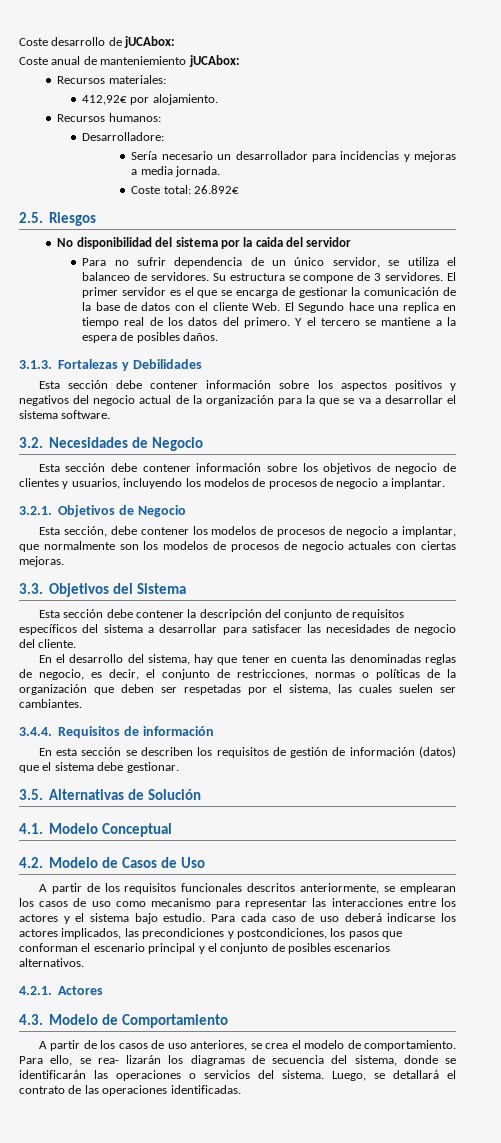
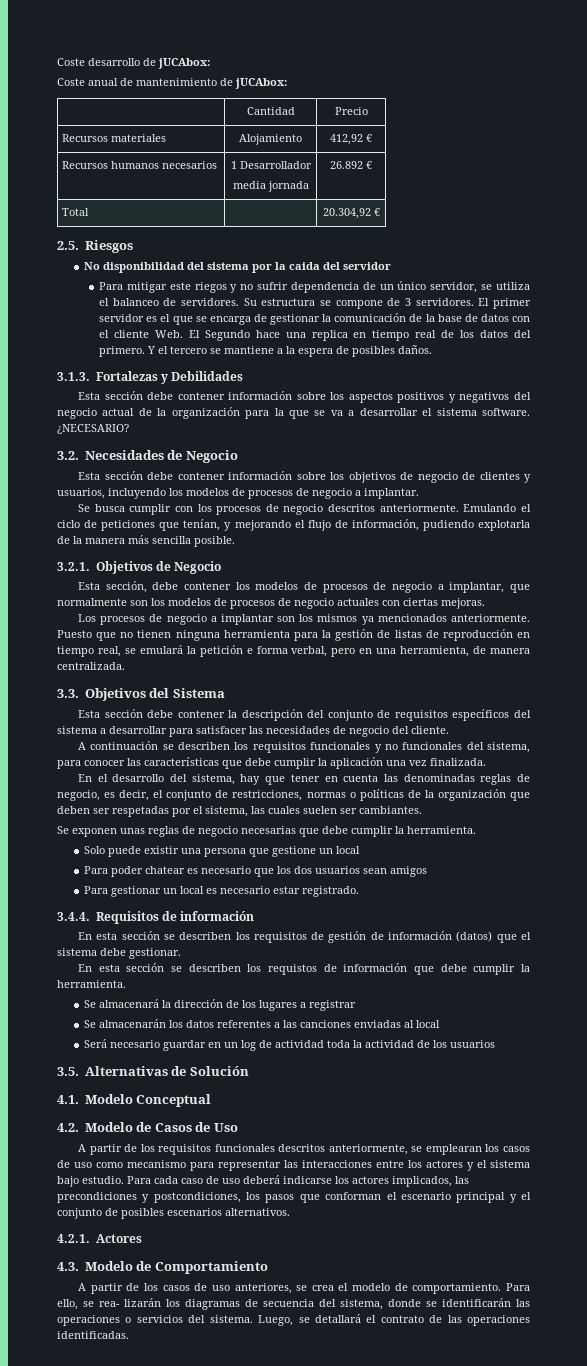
[100,55,240,67] [57,75,166,84] [82,94,218,105] [57,113,161,122] [82,132,165,141] [131,151,456,162] [131,166,221,177] [131,185,240,194] manteniemiento jUCAbox: // Recursos materiales: // 412,92€ por alojamiento. // Recursos humanos: // Desarrolladore: // Sería necesario un desarrollador para incidencias y mejoras a media jornada. // Coste total: 26.892€ -> [136,78,287,89] [246,107,295,115] [334,107,368,115] [61,134,166,142] [239,134,302,145] [330,134,372,145] [61,161,217,169] [230,161,312,169] [232,181,309,192] [330,161,372,169] [61,208,89,216] [322,208,380,219] mantenimiento de jUCAbox: // | Cantidad | Precio // Recursos materiales | Alojamiento | 412,92 € // Recursos humanos necesarios | 1 Desarrollador // media jornada | 26.892 € // Total | | 20.304,92 €
(107, 262) none -> [126,282,238,293] mitigar este riegos y
(111, 414) none -> [57,424,129,434] ¿NECESARIO?
(446, 483) none -> [78,504,531,515] [57,519,530,531] [57,535,235,547] // Se busca cumplir con los procesos de negocio descritos anteriormente. Emulando el ciclo de peticiones que tenían, y mejorando el flujo de información, pudiendo explotarla de la manera más sencilla posible.
(64, 561) none -> [78,614,530,625] [57,629,530,641] [57,645,530,657] [57,662,125,670] // Los procesos de negocio a implantar son los mismos ya mencionados anteriormente. Puesto que no tienen ninguna herramienta para la gestión de listas de reproducción en tiempo real, se emulará la petición e forma verbal, pero en una herramienta, de manera centralizada.
(77, 643) none -> [78,741,530,753] [57,757,486,769] // A continuación se describen los requisitos funcionales y no funcionales del sistema, para conocer las características que debe cumplir la aplicación una vez finalizada.
(82, 703) none -> [57,826,476,837] [84,846,361,857] [84,866,428,877] [84,886,360,897] // Se exponen unas reglas de negocio necesarias que debe cumplir la herramienta. // Solo puede existir una persona que gestione un local // Para poder chatear es necesario que los dos usuarios sean amigos // Para gestionar un local es necesario estar registrado.
(179, 767) none -> [78,963,530,975] [57,980,126,988] [84,999,357,1011] [84,1019,441,1028] [84,1039,496,1051] // En esta sección se describen los requistos de información que debe cumplir la herramienta. // Se almacenará la dirección de los lugares a registrar // Se almacenarán los datos referentes a las canciones enviadas al local // Será necesario guardar en un log de actividad toda la actividad de los usuarios

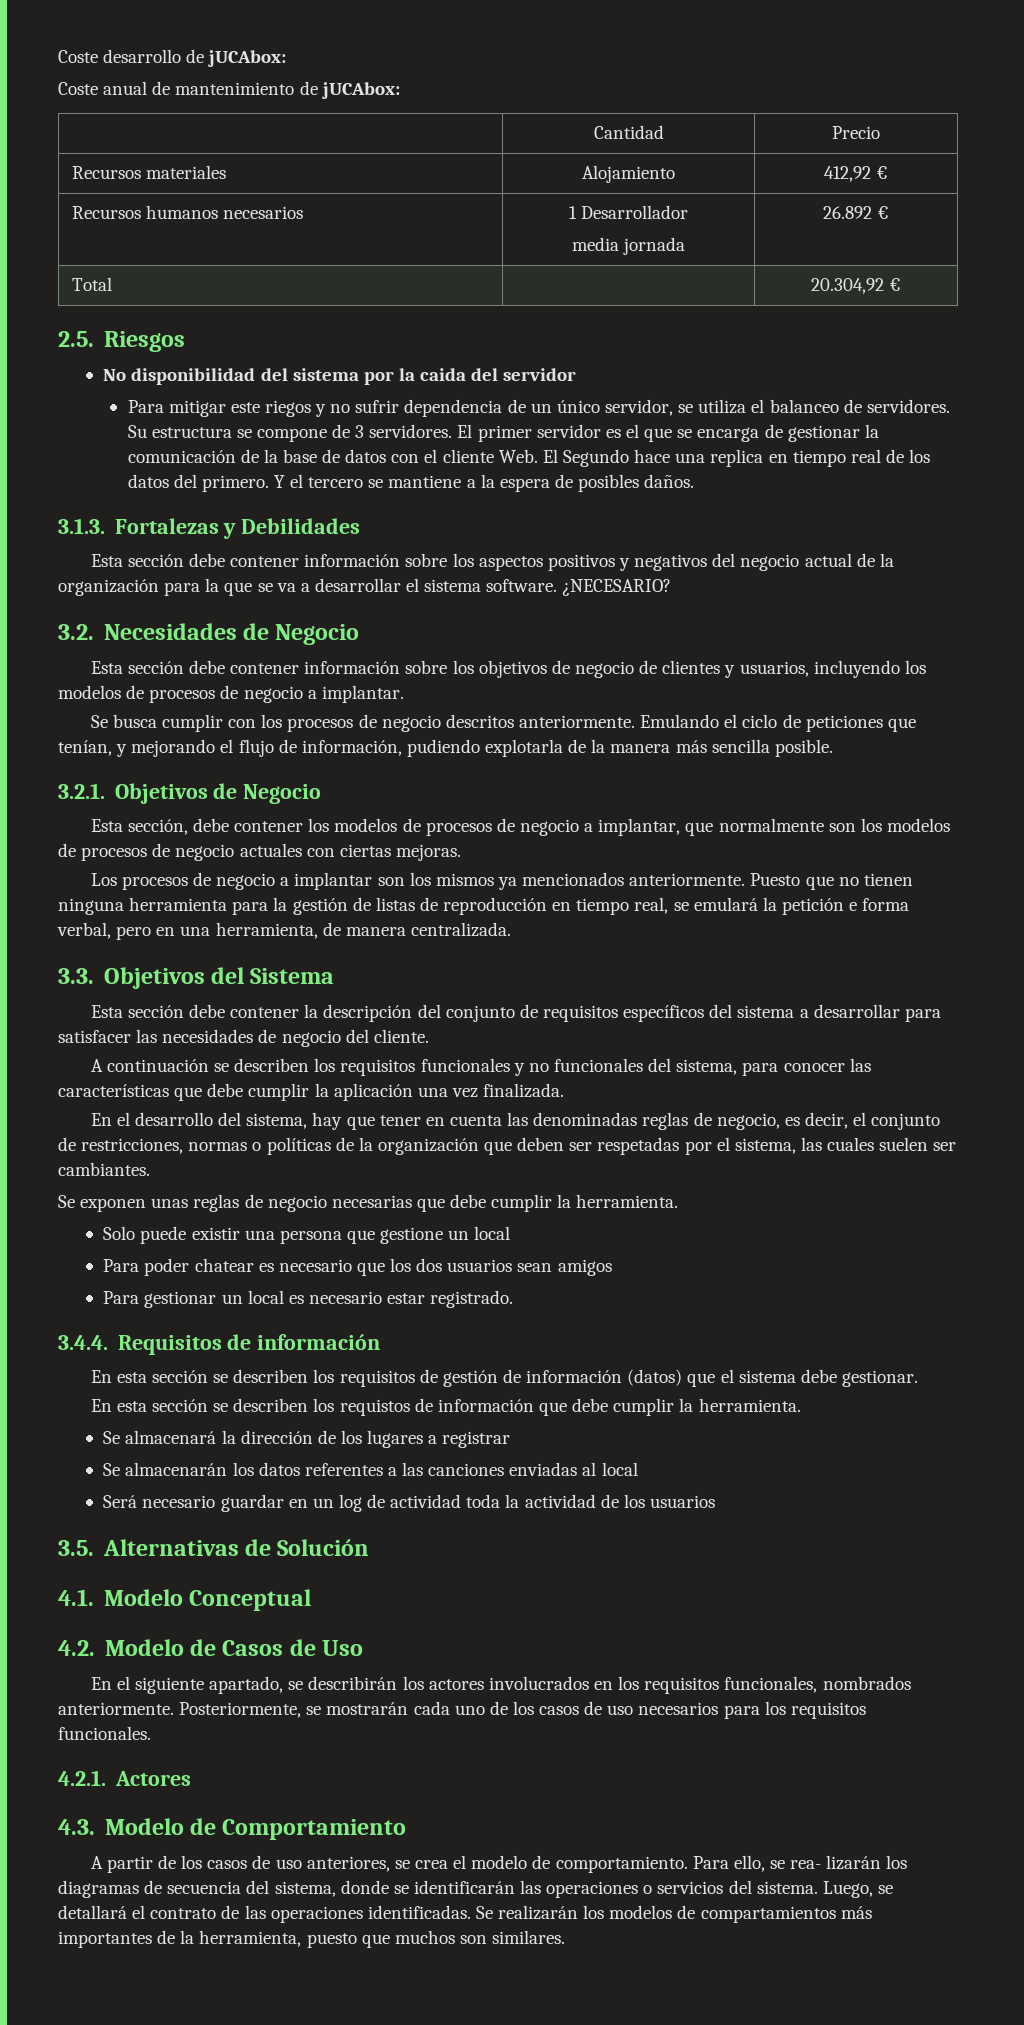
[78,1144,530,1155] [57,1160,530,1171] [57,1175,469,1187] [57,1192,532,1203] [57,1208,290,1219] A partir de los requisitos funcionales descritos anteriormente, se emplearan los casos de uso como mecanismo para representar las interacciones entre los actores y el sistema bajo estudio. Para cada caso de uso deberá indicarse los actores implicados, las precondiciones y postcondiciones, los pasos que conforman el escenario principal y el conjunto de posibles escenarios alternativos. -> [90,1676,911,1694] [58,1701,866,1719] [58,1726,151,1740] En el siguiente apartado, se describirán los actores involucrados en los requisitos funcionales, nombrados anteriormente. Posteriormente, se mostrarán cada uno de los casos de uso necesarios para los requisitos funcionales.
(129, 1335) none -> [475,1905,872,1923] [58,1930,566,1948] Se realizarán los modelos de compartamientos más importantes de la herramienta, puesto que muchos son similares.

